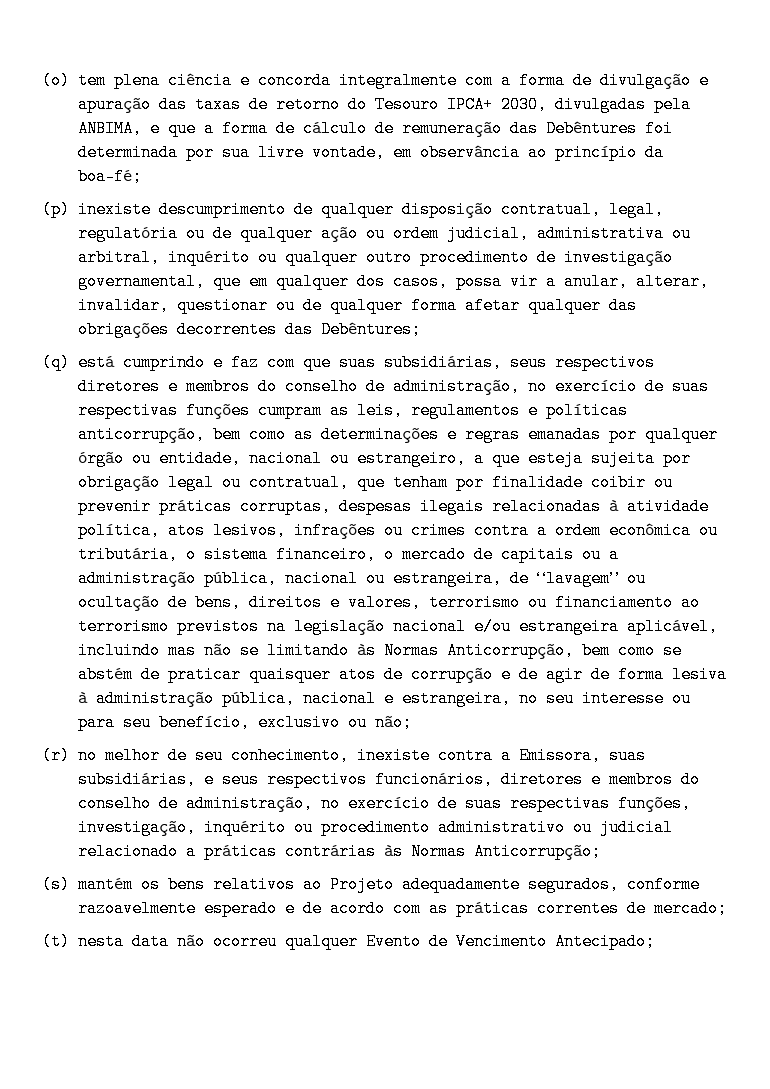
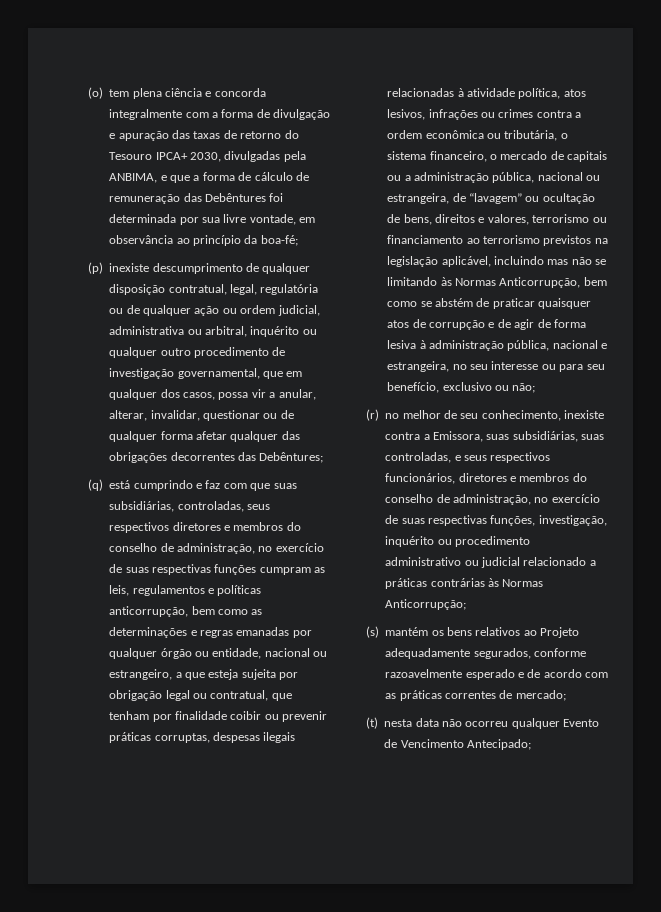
(502, 362) none -> [177,501,244,512] controladas,
[393,618,619,635] nacional e/ou estrangeira -> (439, 261) none
(196, 779) none -> [581,434,605,440] [385,452,452,463] suas controladas,

